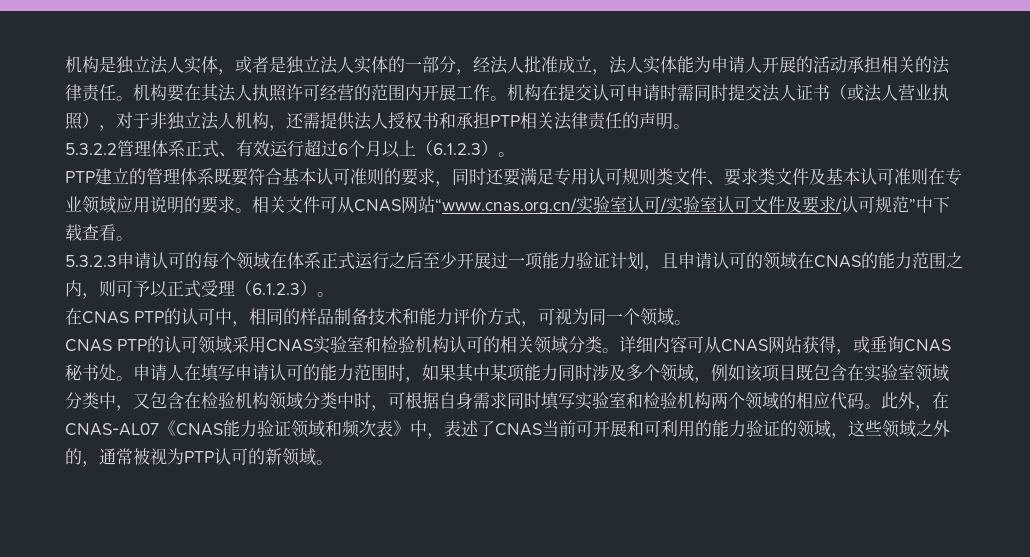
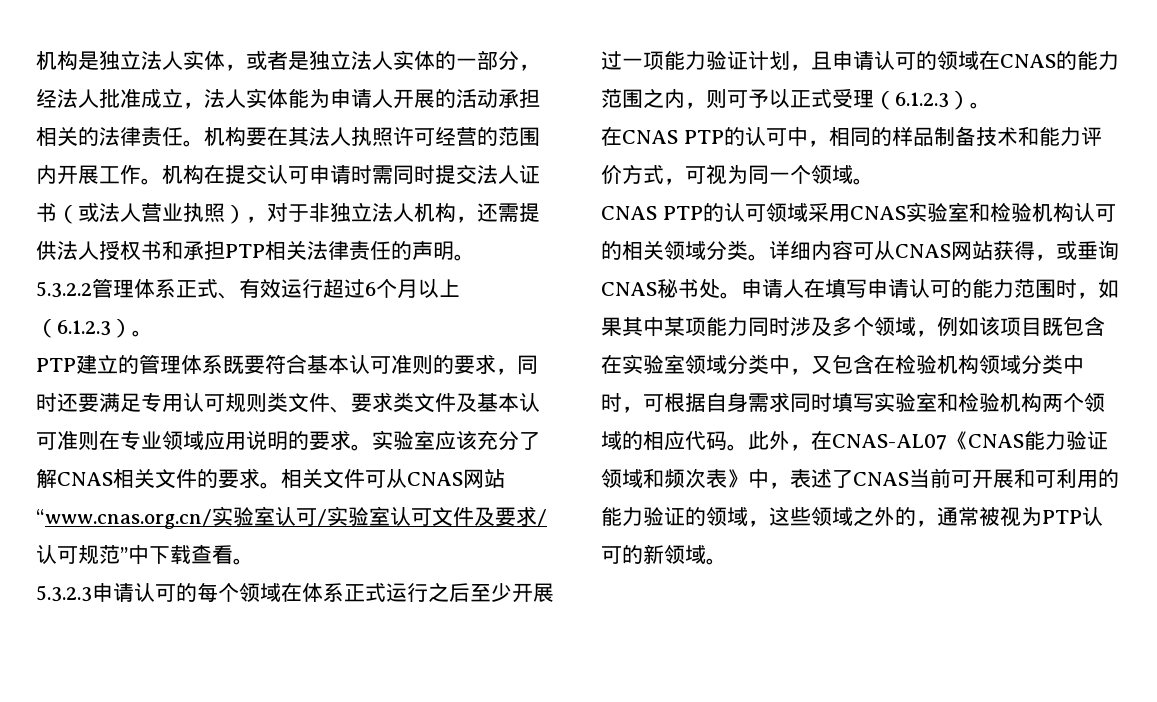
(252, 210) none -> [372,430,540,450] [36,468,281,489] 实验室应该充分了解CNAS相关文件的要求。

